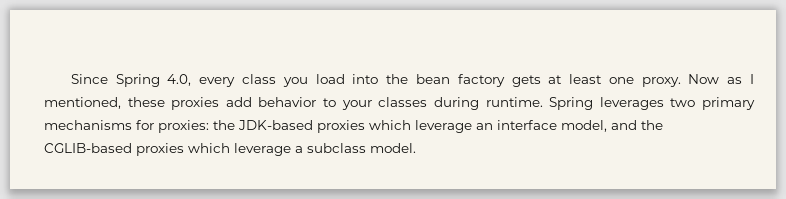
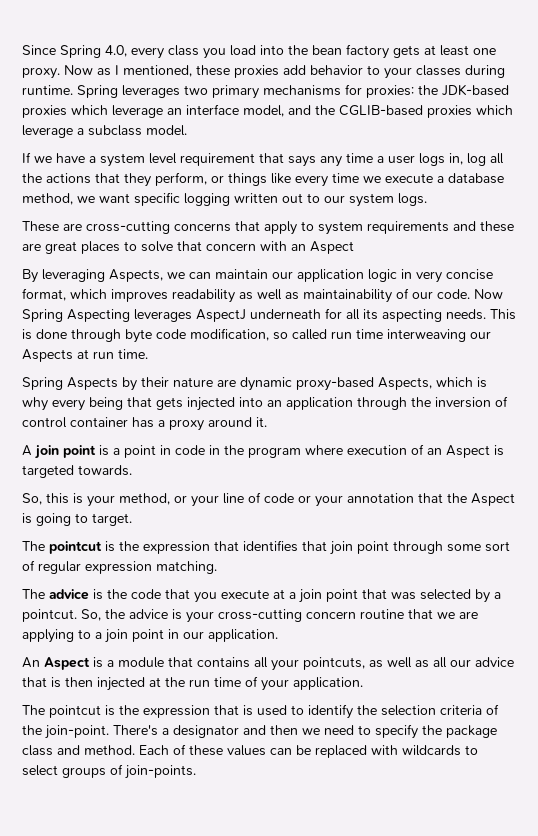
(416, 148) none -> [22,152,504,167] [22,172,504,187] [22,192,427,207] [22,221,514,235] [22,241,354,254] [22,269,493,283] [22,288,503,303] [22,308,516,322] [22,328,491,343] [22,349,148,362] [22,377,487,391] [22,396,508,411] [22,417,267,431] [22,444,504,459] [22,465,132,478] [22,492,515,507] [22,513,132,526] [22,540,510,555] [22,560,217,574] [22,589,501,603] [22,609,478,623] [22,629,278,643] [22,657,514,671] [22,676,363,691] [22,704,499,719] [22,724,497,739] [22,744,478,758] [22,764,196,779] // If we have a system level requirement that says any time a user logs in, log all the actions that they perform, or things like every time we execute a database method, we want specific logging written out to our system logs. // These are cross-cutting concerns that apply to system requirements and these are great places to solve that concern with an Aspect // By leveraging Aspects, we can maintain our application logic in very concise format, which improves readability as well as maintainability of our code. Now Spring Aspecting leverages AspectJ underneath for all its aspecting needs. This is done through byte code modification, so called run time interweaving our Aspects at run time. // Spring Aspects by their nature are dynamic proxy-based Aspects, which is why every being that gets injected into an application through the inversion of control container has a proxy around it. // A join point is a point in code in the program where execution of an Aspect is targeted towards. // So, this is your method, or your line of code or your annotation that the Aspect is going to target. // The pointcut is the expression that identifies that join point through some sort of regular expression matching. // The advice is the code that you execute at a join point that was selected by a pointcut. So, the advice is your cross-cutting concern routine that we are applying to a join point in our application. // An Aspect is a module that contains all your pointcuts, as well as all our advice that is then injected at the run time of your application. // The pointcut is the expression that is used to identify the selection criteria of the join-point. There's a designator and then we need to specify the package class and method. Each of these values can be replaced with wildcards to select groups of join-points.

